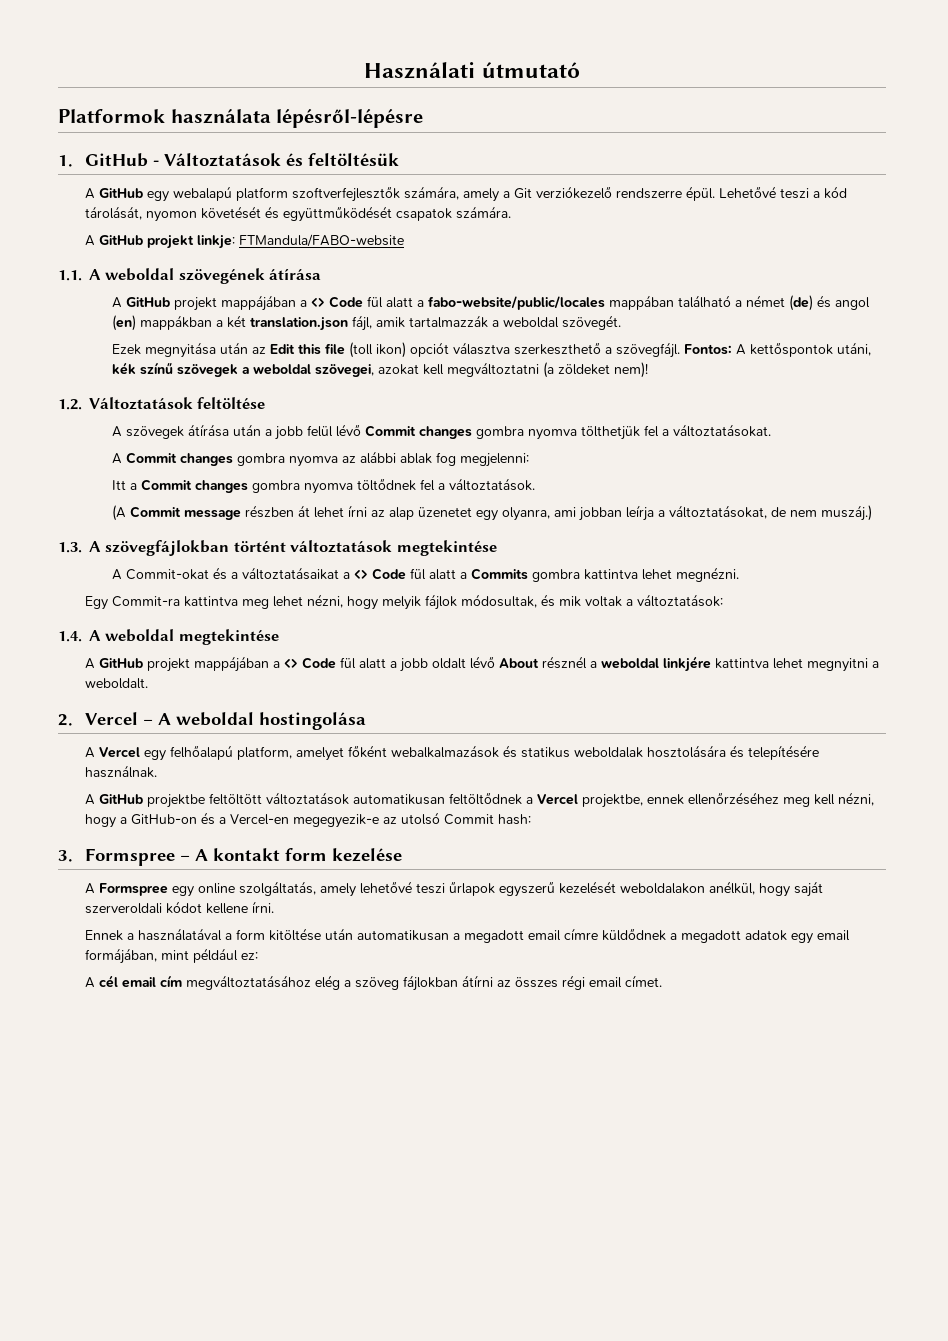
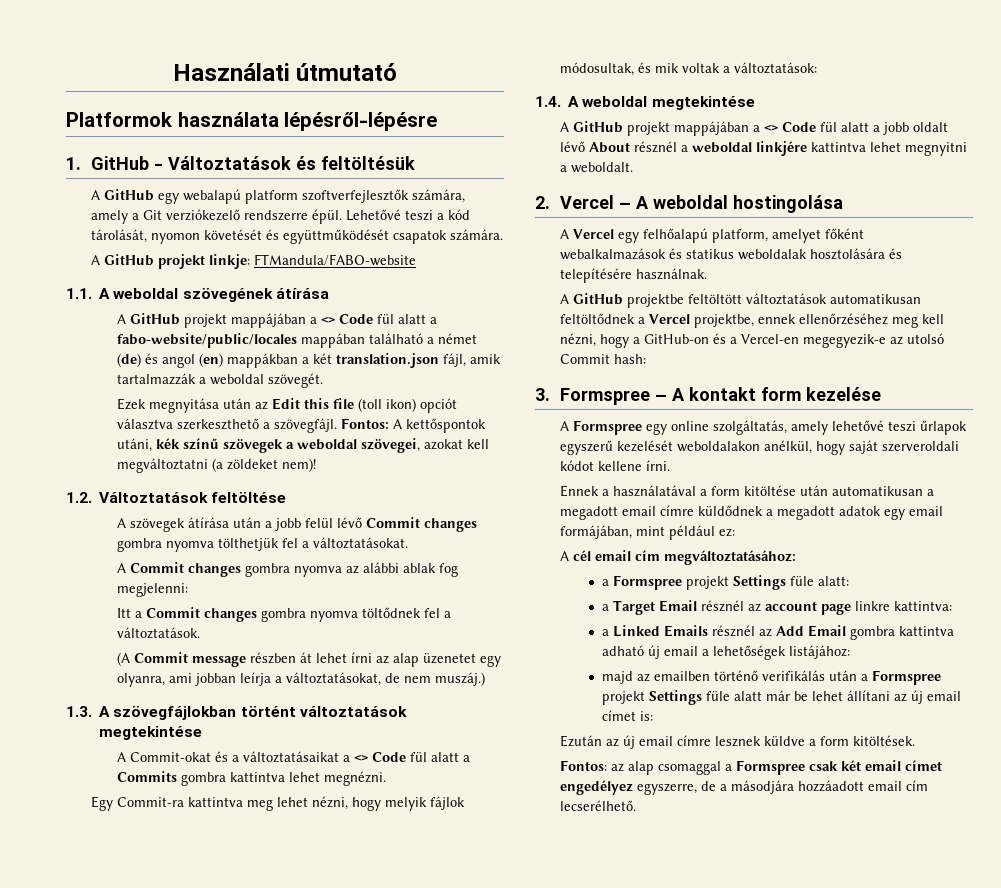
[185,975,662,991] megváltoztatásához elég a szöveg fájlokban átírni az összes régi email címet. -> [664,550,797,565] [601,575,849,590] [601,600,952,615] [601,625,954,640] [601,645,850,660] [601,670,941,685] [601,690,961,705] [601,710,653,721] [560,735,916,749] [560,760,943,775] [560,780,929,795] [560,800,637,811] megváltoztatásához: // a Formspree projekt Settings füle alatt: // a Target Email résznél az account page linkre kattintva: // a Linked Emails résznél az Add Email gombra kattintva adható új email a lehetőségek listájához: // majd az emailben történő verifikálás után a Formspree projekt Settings füle alatt már be lehet állítani az új email címet is: // Ezután az új email címre lesznek küldve a form kitöltések. // Fontos: az alap csomaggal a Formspree csak két email címet engedélyez egyszerre, de a másodjára hozzáadott email cím lecserélhető.

